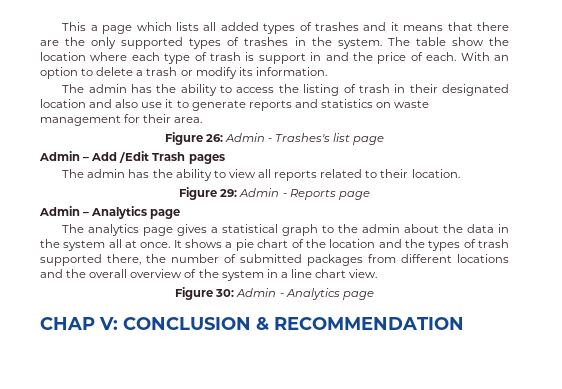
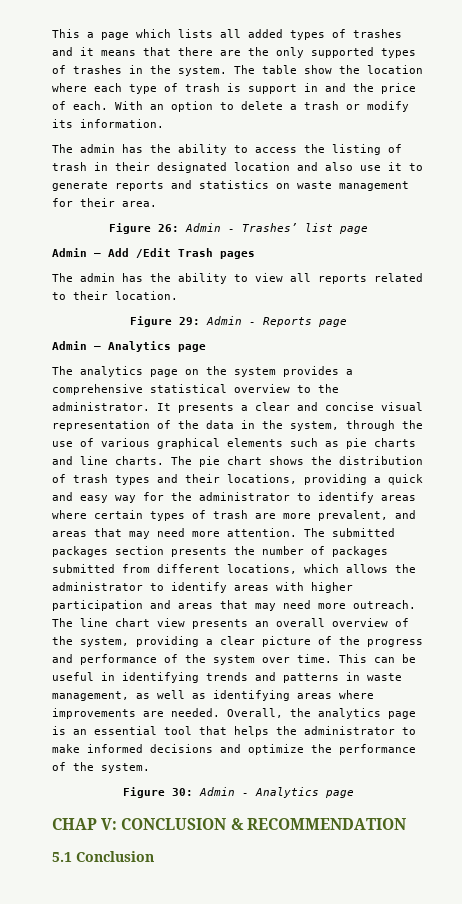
[275,133,331,142] Trashes's -> [242,223,298,232] Trashes’
[177,224,510,236] [40,239,510,251] [40,254,509,266] [40,269,378,281] gives a statistical graph to the admin about the data in the system all at once. It shows a pie chart of the location and the types of trash supported there, the number of submitted packages from different locations and the overall overview of the system in a line chart view. -> [185,366,353,377] [52,384,339,395] [52,402,423,413] [52,420,423,431] [52,438,416,449] [52,456,423,467] [52,474,423,485] [52,492,416,503] [52,510,416,521] [52,528,395,539] [52,546,388,557] [52,564,416,574] [52,582,353,593] [52,600,416,611] [52,618,409,629] [52,636,423,647] [52,654,416,665] [52,672,402,683] [52,690,374,701] [52,708,416,719] [52,726,416,737] [52,744,416,755] [52,762,150,773] on the system provides a comprehensive statistical overview to the administrator. It presents a clear and concise visual representation of the data in the system, through the use of various graphical elements such as pie charts and line charts. The pie chart shows the distribution of trash types and their locations, providing a quick and easy way for the administrator to identify areas where certain types of trash are more prevalent, and areas that may need more attention. The submitted packages section presents the number of packages submitted from different locations, which allows the administrator to identify areas with higher participation and areas that may need more outreach. The line chart view presents an overall overview of the system, providing a clear picture of the progress and performance of the system over time. This can be useful in identifying trends and patterns in waste management, as well as identifying areas where improvements are needed. Overall, the analytics page is an essential tool that helps the administrator to make informed decisions and optimize the performance of the system.
(464, 323) none -> [52,851,154,862] // 5.1 Conclusion

